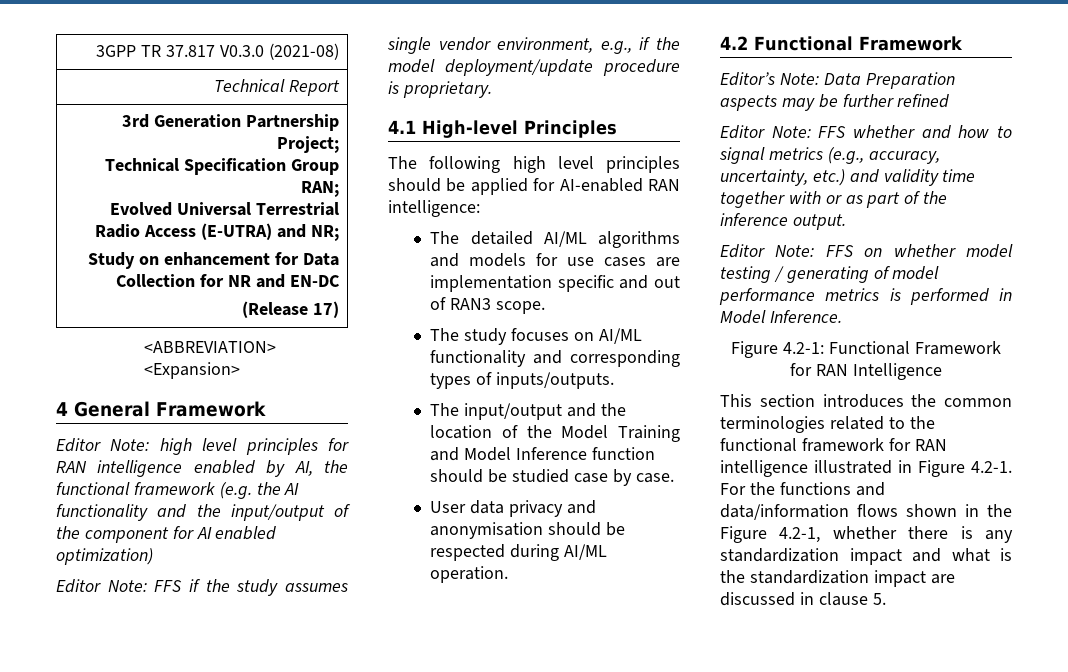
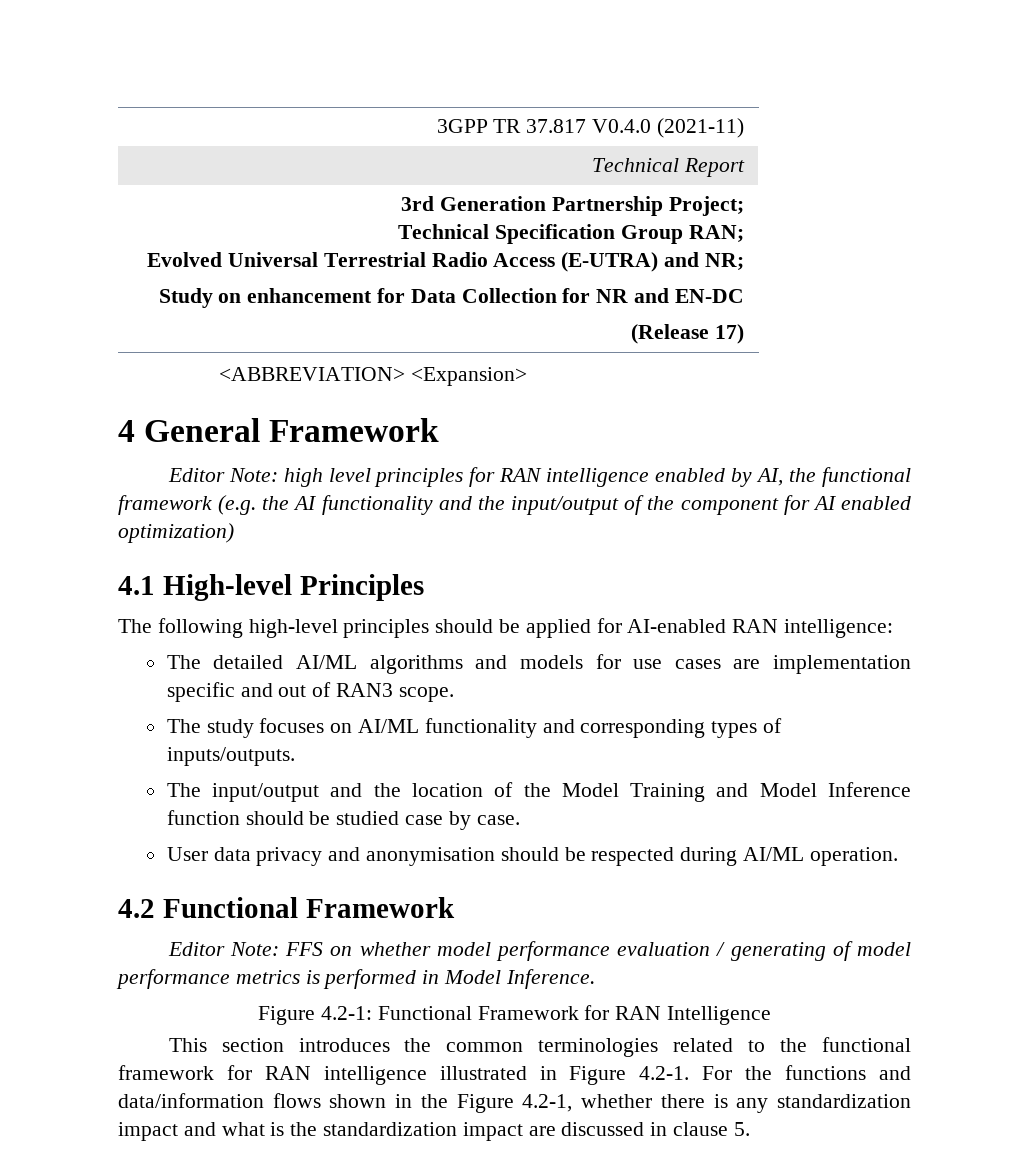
[219,43,339,60] V0.3.0 (2021-08) -> [591,118,744,138] V0.4.0 (2021-11)
[56,579,349,596] [387,37,680,54] [388,59,680,76] [388,81,492,98] // Editor Note: FFS if the study assumes single vendor environment, e.g., if the model deployment/update procedure is proprietary. -> (234, 533) none
[512,156,594,173] high level -> [248,619,338,638] high-level
[720,72,955,89] [720,94,950,111] [720,125,1012,139] [719,147,940,164] [720,169,976,186] [720,191,948,208] [720,213,846,230] // Editor’s Note: Data Preparation aspects may be further refined // Editor Note: FFS whether and how to signal metrics (e.g., accuracy, uncertainty, etc.) and validity time together with or as part of the inference output. -> (455, 907) none
[720,266,771,283] testing -> [495,941,711,961] performance evaluation

